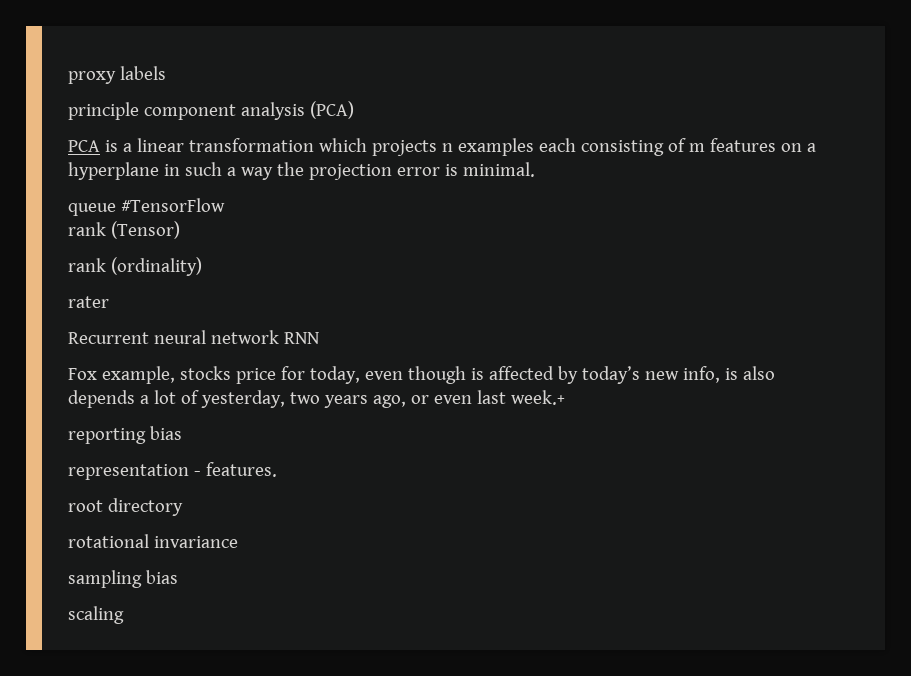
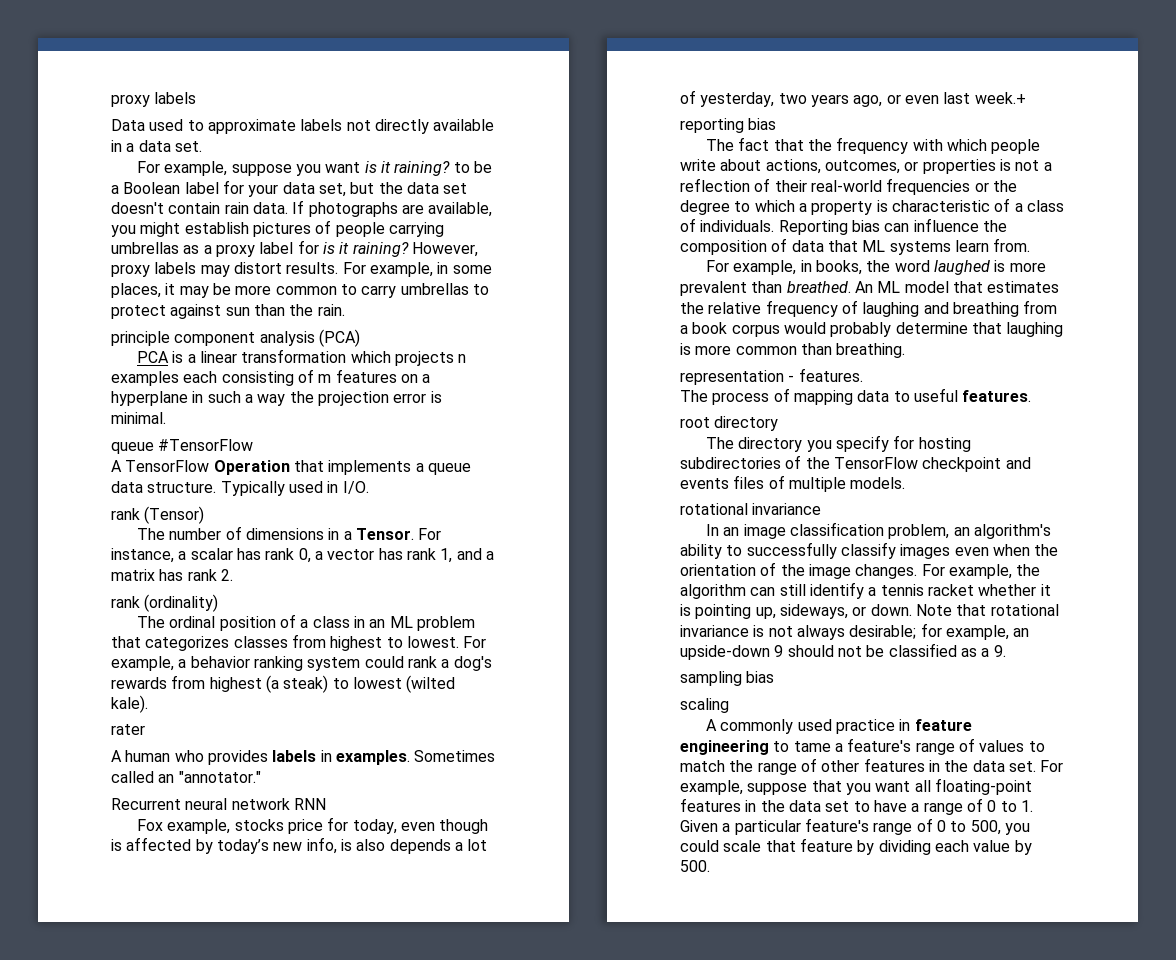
[68,66,166,84] proxy labels -> [111,92,197,107] [111,119,495,134] [111,140,202,152] [137,161,493,176] [111,180,468,197] [111,200,493,217] [111,220,444,237] [111,240,478,257] [111,262,492,277] [111,283,489,298] [111,304,345,319] proxy labels // Data used to approximate labels not directly available in a data set. // For example, suppose you want is it raining? to be a Boolean label for your data set, but the data set doesn't contain rain data. If photographs are available, you might establish pictures of people carrying umbrellas as a proxy label for is it raining? However, proxy labels may distort results. For example, in some places, it may be more common to carry umbrellas to protect against sun than the rain.
[68,221,180,239] [68,257,202,276] [68,296,109,308] rank (Tensor) // rank (ordinality) // rater -> [111,460,471,475] [111,481,369,496] [111,506,205,524] [137,526,442,540] [111,548,494,563] [111,569,233,581] [111,594,219,612] [137,614,476,631] [111,634,487,651] [111,656,492,671] [111,675,456,693] [111,695,148,713] [111,724,145,735] [111,750,496,765] [111,771,261,783] A TensorFlow Operation that implements a queue data structure. Typically used in I/O. // rank (Tensor) // The number of dimensions in a Tensor. For instance, a scalar has rank 0, a vector has rank 1, and a matrix has rank 2. // rank (ordinality) // The ordinal position of a class in an ML problem that categorizes classes from highest to lowest. For example, a behavior ranking system could rank a dog's rewards from highest (a steak) to lowest (wilted kale). // rater // A human who provides labels in examples. Sometimes called an "annotator."
[68,462,277,480] [68,498,183,516] [68,534,238,548] [68,570,178,588] [68,606,124,624] representation - features. // root directory // rotational invariance // sampling bias // scaling -> [706,137,1041,154] [680,159,1052,174] [680,178,1017,195] [680,198,1064,215] [680,218,1007,235] [680,238,1031,255] [706,260,1046,275] [680,281,1060,296] [680,300,1058,317] [680,322,1064,337] [680,343,906,358] [680,368,863,385] [680,388,1032,405] [680,416,779,431] [706,435,971,452] [680,455,1031,472] [680,475,906,492] [680,503,822,515] [706,522,1052,539] [680,542,1059,559] [680,562,1041,579] [680,582,1051,599] [680,604,1059,619] [680,623,1030,640] [680,643,1006,660] [680,671,775,686] [680,698,729,713] [706,719,972,734] [680,738,1045,755] [680,758,1064,775] [680,778,1032,795] [680,798,1033,815] [680,818,1030,835] [680,838,1032,855] [680,860,710,872] The fact that the frequency with which people write about actions, outcomes, or properties is not a reflection of their real-world frequencies or the degree to which a property is characteristic of a class of individuals. Reporting bias can influence the composition of data that ML systems learn from. // For example, in books, the word laughed is more prevalent than breathed. An ML model that estimates the relative frequency of laughing and breathing from a book corpus would probably determine that laughing is more common than breathing. // representation - features. // The process of mapping data to useful features. // root directory // The directory you specify for hosting subdirectories of the TensorFlow checkpoint and events files of multiple models. // rotational invariance // In an image classification problem, an algorithm's ability to successfully classify images even when the orientation of the image changes. For example, the algorithm can still identify a tennis racket whether it is pointing up, sideways, or down. Note that rotational invariance is not always desirable; for example, an upside-down 9 should not be classified as a 9. // sampling bias // scaling // A commonly used practice in feature engineering to tame a feature's range of values to match the range of other features in the data set. For example, suppose that you want all floating-point features in the data set to have a range of 0 to 1. Given a particular feature's range of 0 to 500, you could scale that feature by dividing each value by 500.

